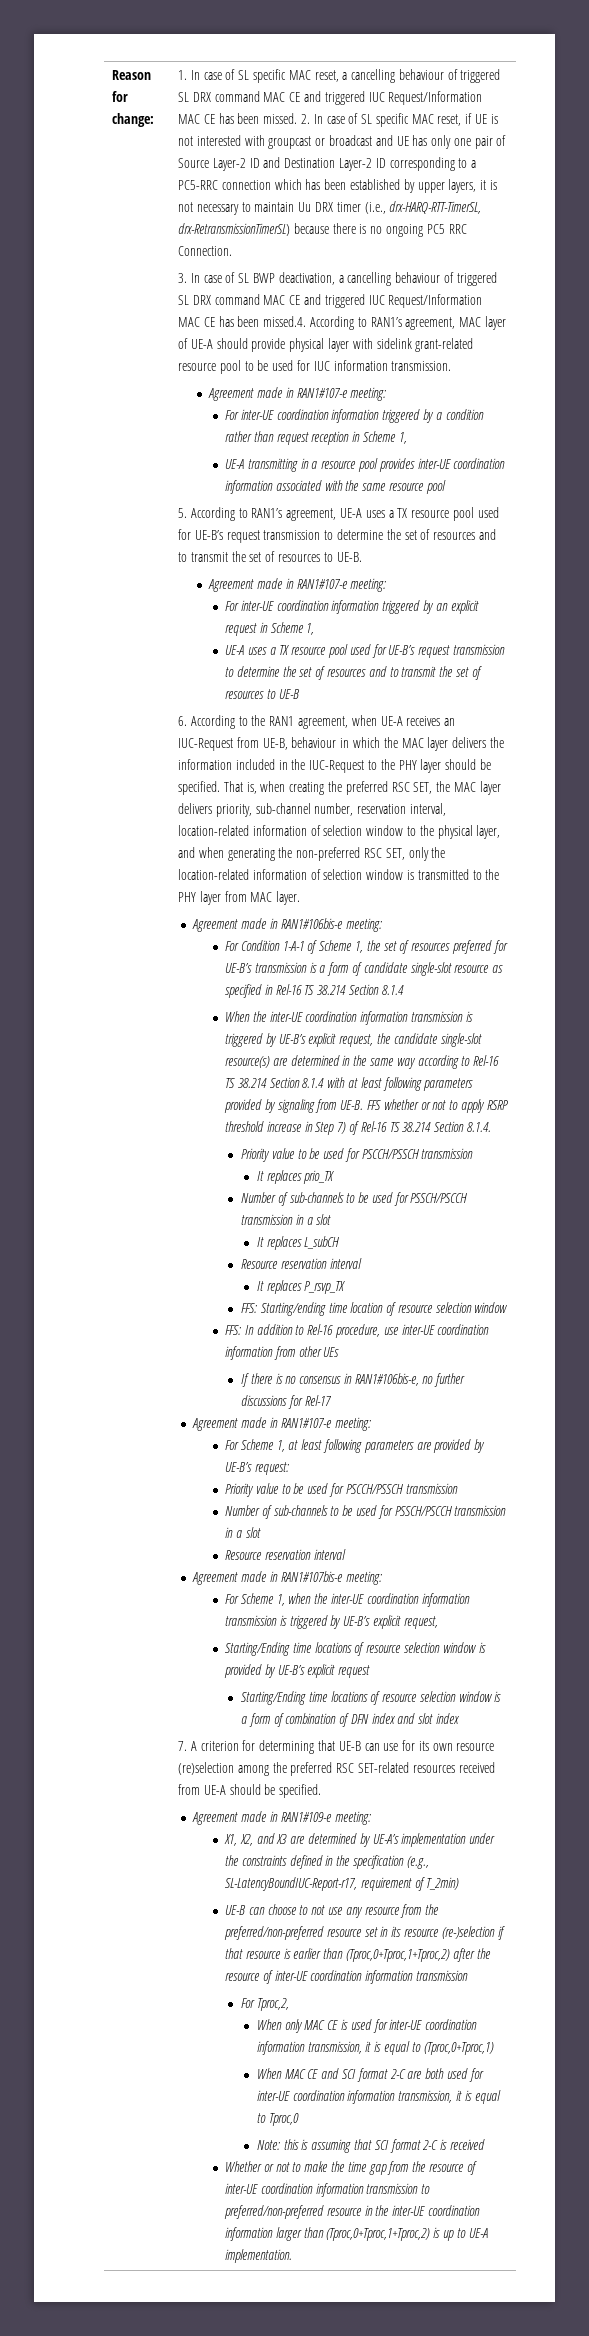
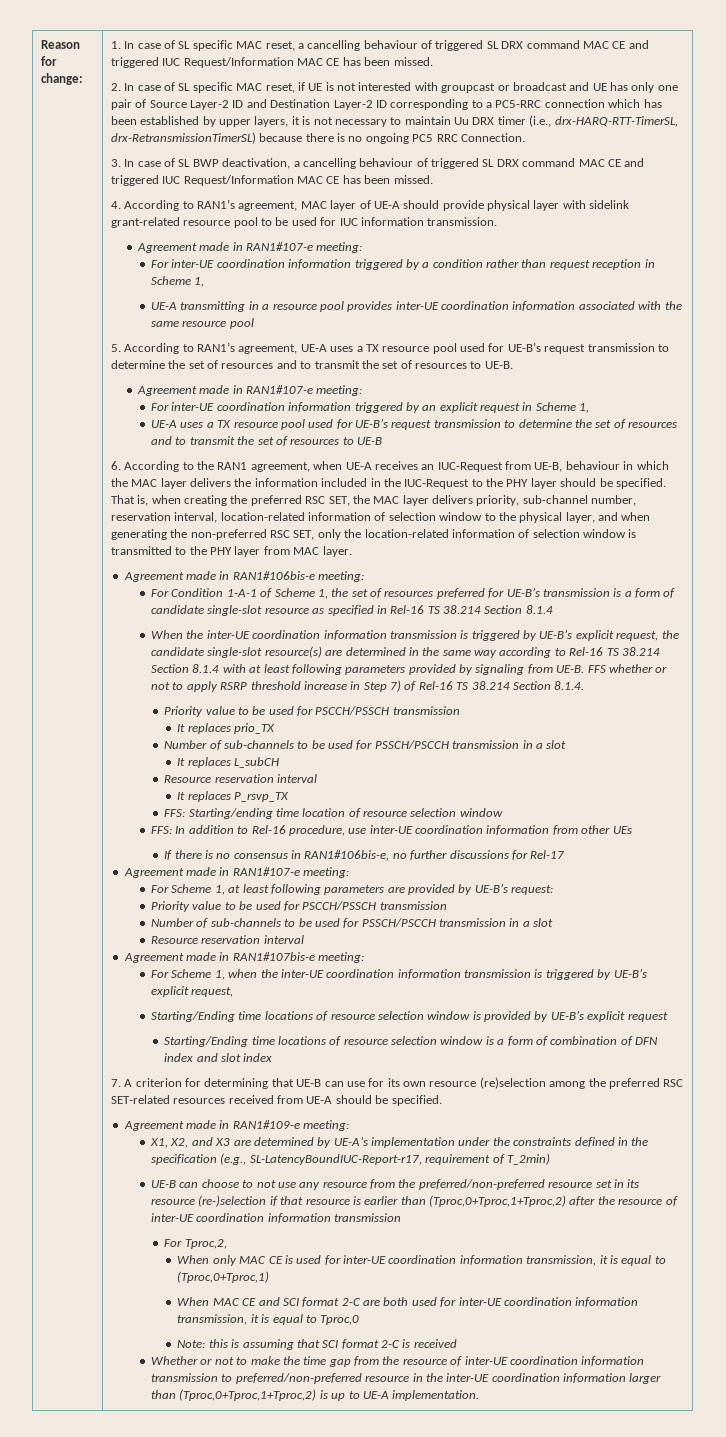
(298, 118) none -> (433, 61) //
[263,316,307,327] missed.4. -> [393,175,433,184] [110,201,121,209] missed. // 4.

